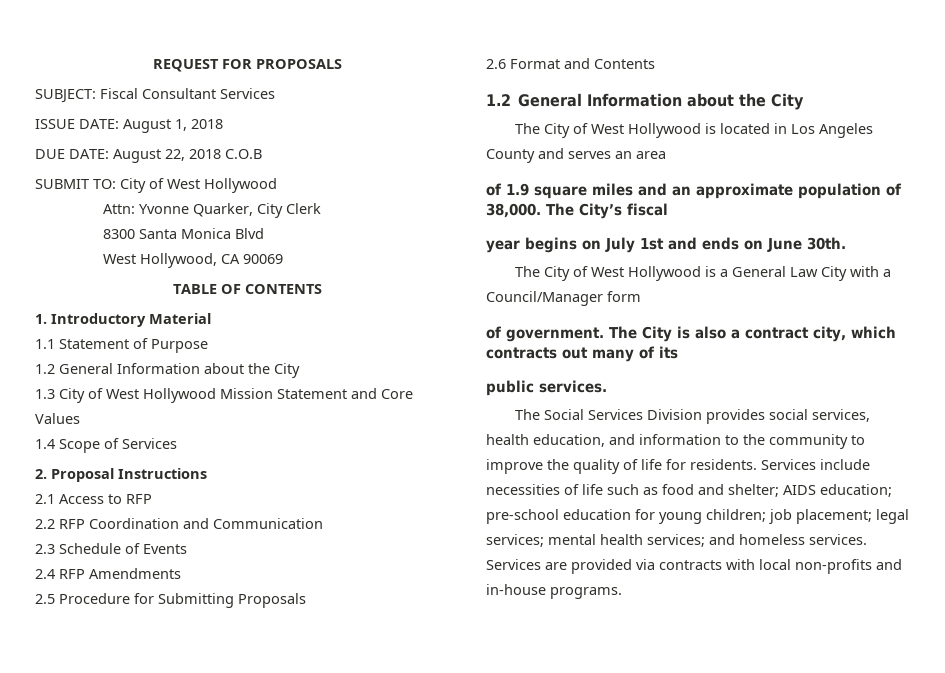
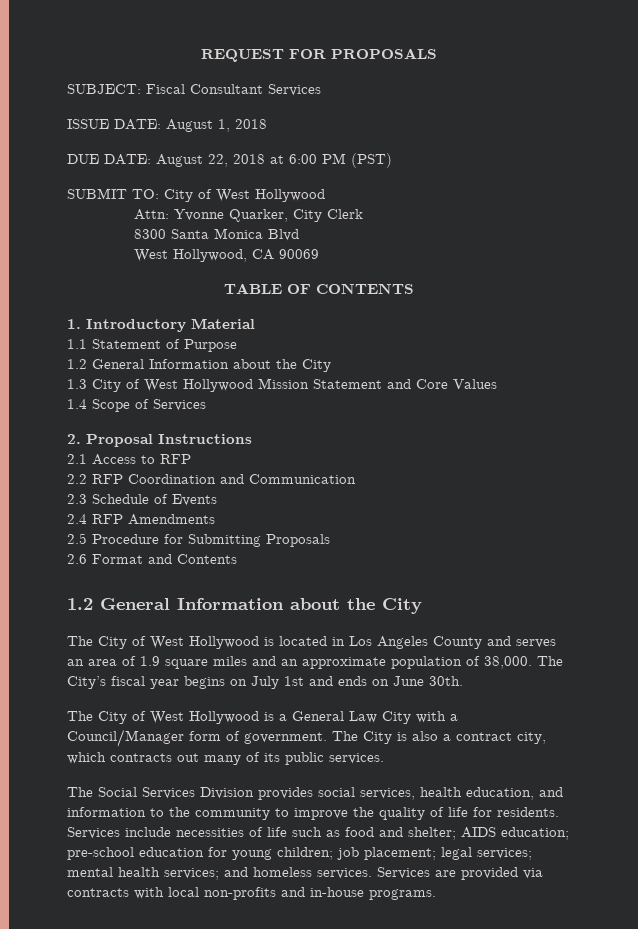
[225,149,262,159] C.O.B -> [270,153,392,168] at 6:00 PM (PST)
(666, 155) // -> (117, 662) none
(668, 209) // -> (145, 681) none
(641, 296) // -> (221, 736) none
(678, 352) // -> (280, 757) none

